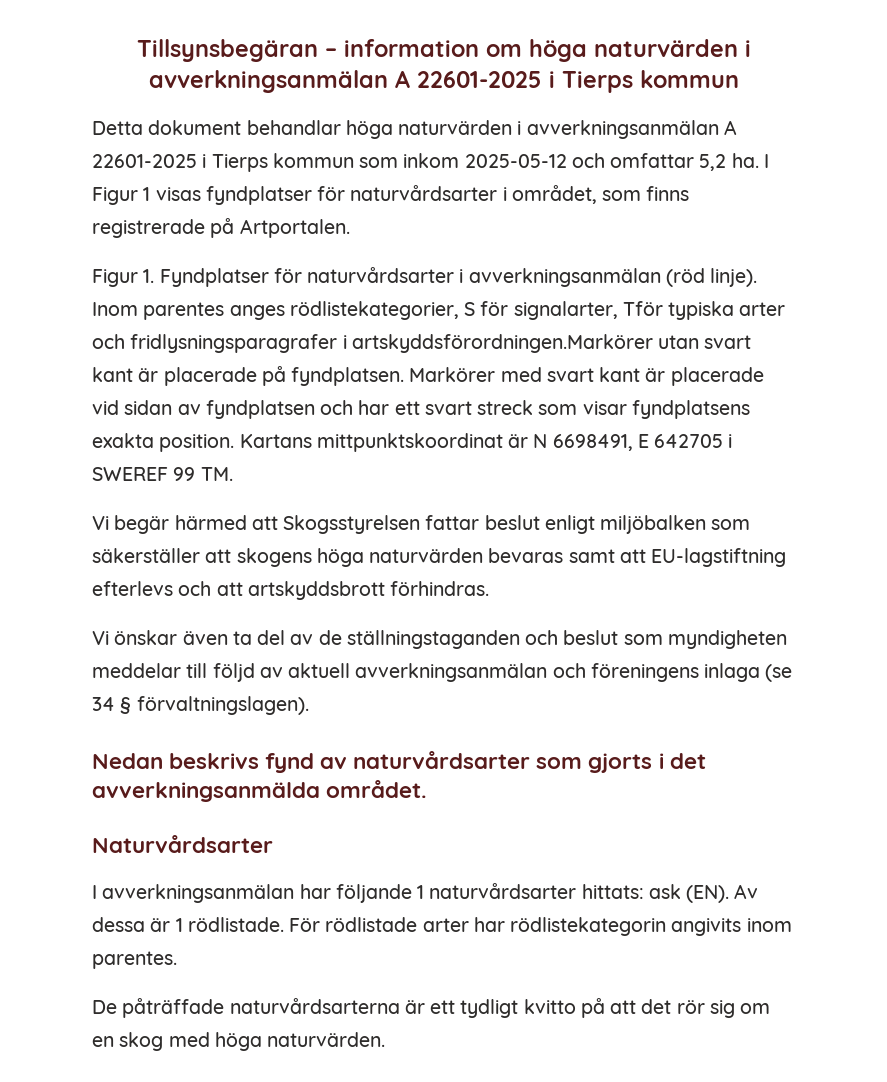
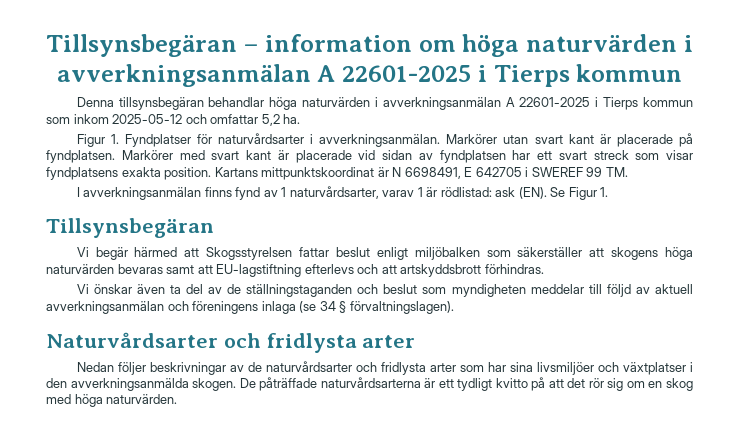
[92,120,242,135] Detta dokument -> [76,97,204,110] Denna tillsynsbegäran
[763,154,769,168] [92,185,690,205] [92,218,350,238] I Figur 1 visas fyndplatser för naturvårdsarter i området, som finns registrerade på Artportalen. -> (301, 119) none
[468,268,758,287] [92,301,786,320] [92,334,653,353] avverkningsanmälan (röd linje). Inom parentes anges rödlistekategorier, S för signalarter, Tför typiska arter och fridlysningsparagrafer i artskyddsförordningen.Markörer -> [319,134,498,147] avverkningsanmälan. Markörer
[320,400,354,415] och -> (506, 156) none
(233, 474) none -> [76,186,609,200] [46,218,214,238] // I avverkningsanmälan finns fynd av 1 naturvårdsarter, varav 1 är rödlistad: ask (EN). Se Figur 1. // Tillsynsbegäran
[92,751,706,773] [92,780,428,802] [92,835,273,853] [92,883,759,903] [92,917,792,936] [92,951,177,969] Nedan beskrivs fynd av naturvårdsarter som gjorts i det avverkningsanmälda området. // Naturvårdsarter // I avverkningsanmälan har följande 1 naturvårdsarter hittats: ask (EN). Av dessa är 1 rödlistade. För rödlistade arter har rödlistekategorin angivits inom parentes. // -> [46,332,416,353] [76,361,694,375] [46,378,237,391] Naturvårdsarter och fridlysta arter // Nedan följer beskrivningar av de naturvårdsarter och fridlysta arter som har sina livsmiljöer och växtplatser i den avverkningsanmälda skogen.

